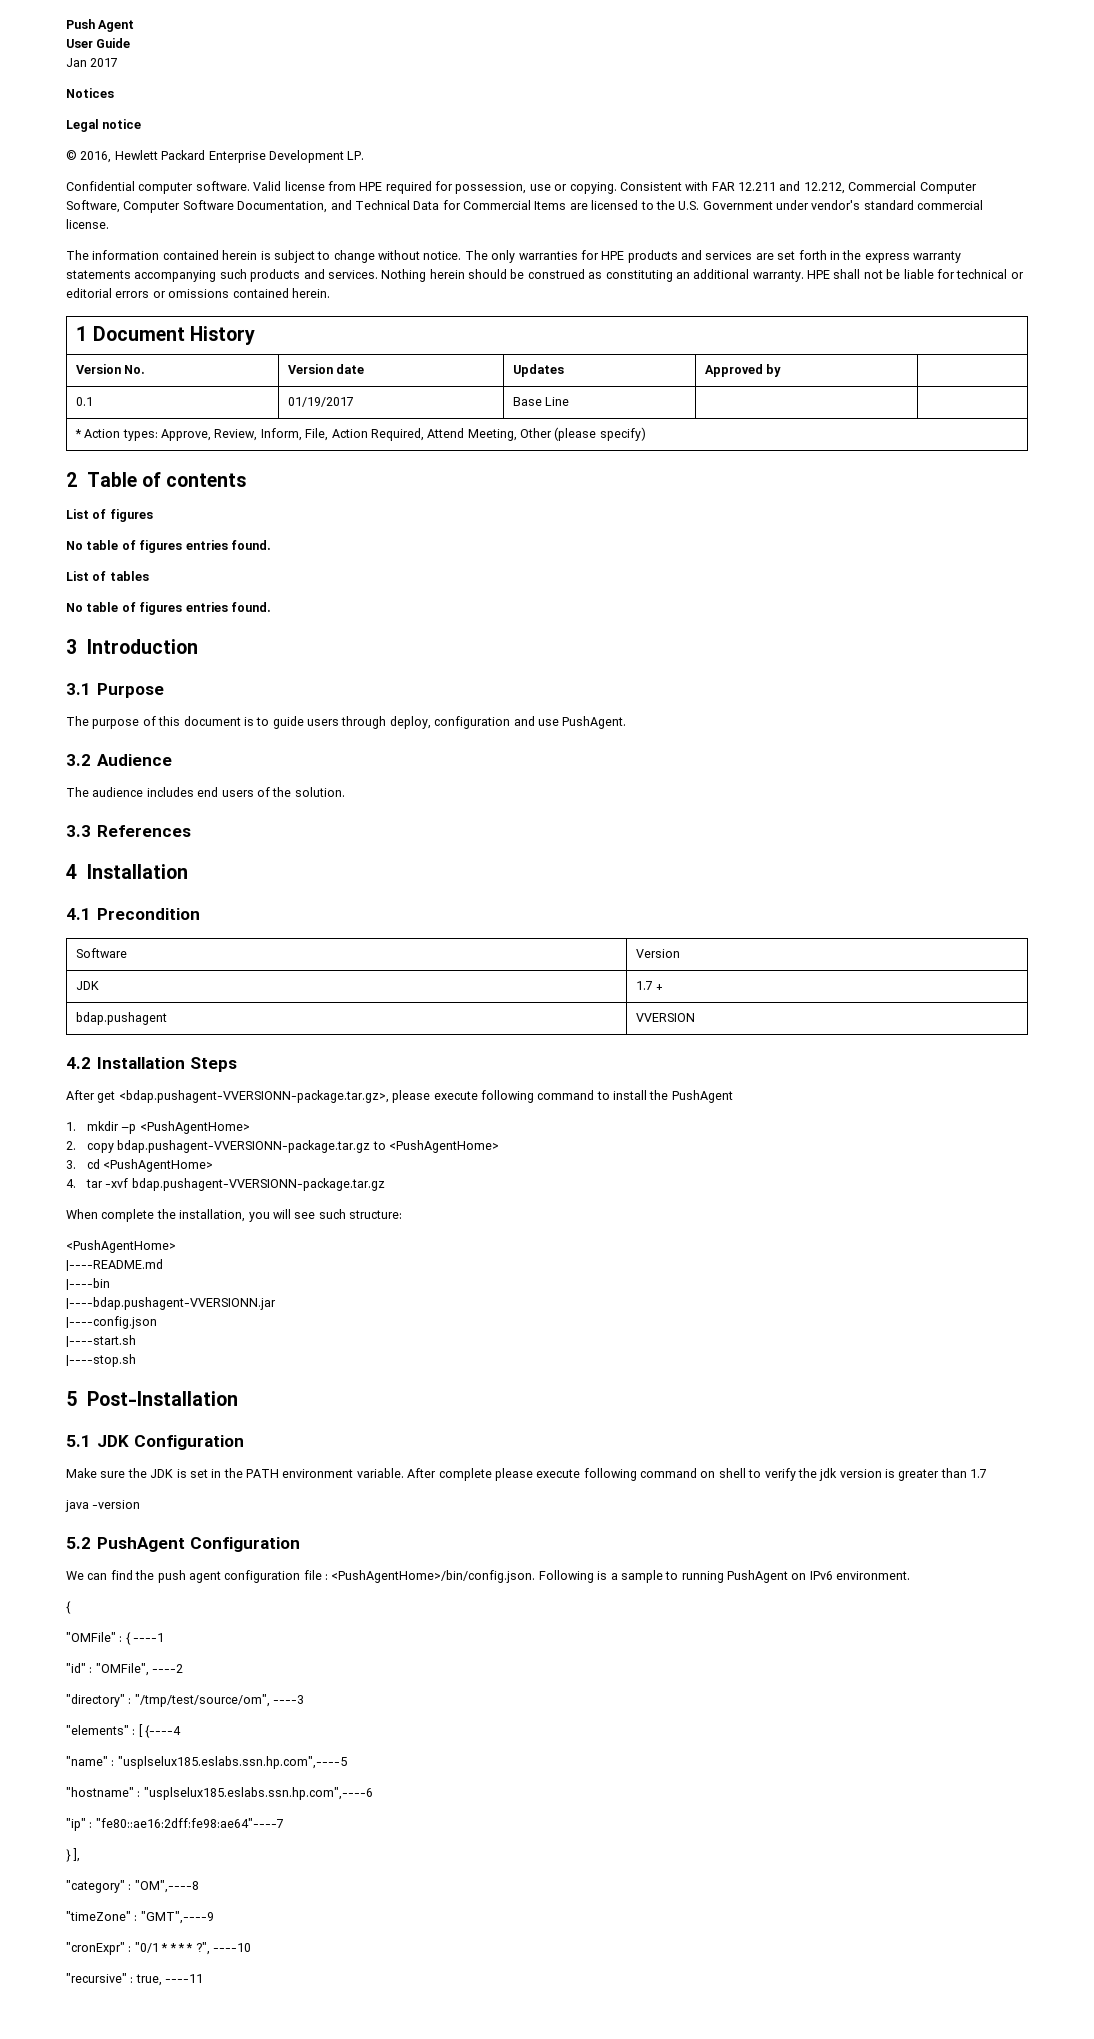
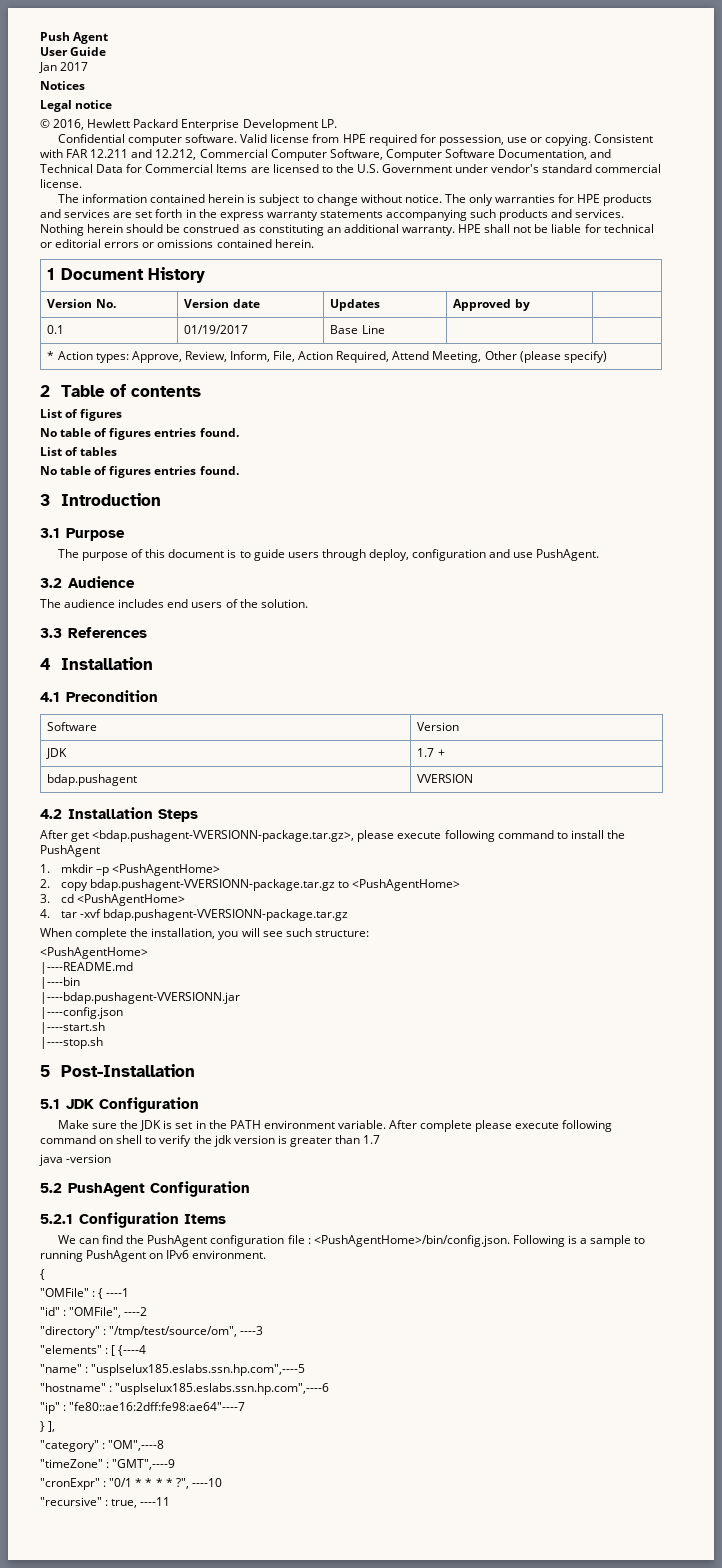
(300, 1544) none -> [40,1212,226,1228] // 5.2.1 Configuration Items
[157,1570,221,1583] push agent -> [147,1235,208,1247] PushAgent

